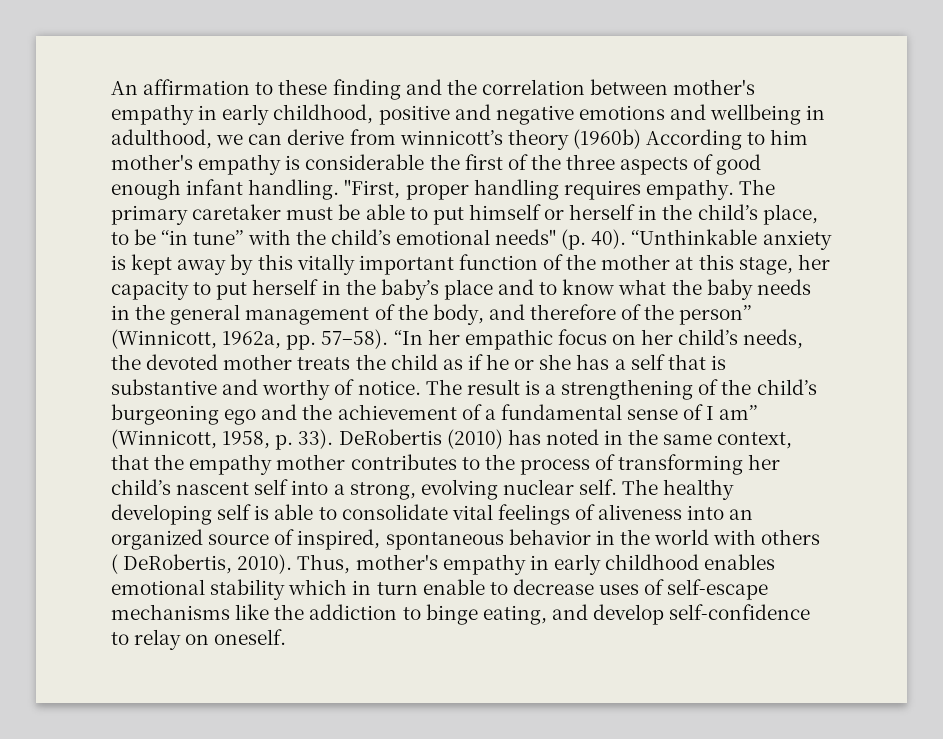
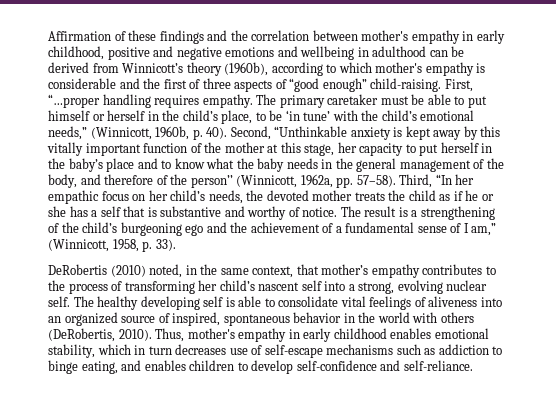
[111,79,401,100] An affirmation to these finding -> [48,30,204,44] Affirmation of these findings
[111,129,809,150] adulthood, we can derive from winnicott’s theory (1960b) According to him -> [372,46,465,57] [48,62,372,76] adulthood can be derived from Winnicott’s theory (1960b), according to which
(425, 162) none -> [119,78,140,89] and
[530,154,561,170] the -> (201, 84) none
[716,154,762,175] [111,179,469,200] good enough infant handling. "First, proper -> [289,78,473,92] [48,94,100,108] “good enough” child-raising. First, “…proper
[161,230,244,245] ‘‘in tune’’ -> [285,110,331,121] ‘in tune’
[495,229,758,250] needs" (p. 40). ‘‘Unthinkable -> [48,126,348,140] needs,” (Winnicott, 1960b, p. 40). Second, “Unthinkable
(389, 339) none -> [399,174,433,188] Third,
[719,405,758,420] am’’ -> [471,223,497,236] am,”
(334, 439) none -> (176, 245) //
[507,429,599,445] has noted -> [149,264,183,278] noted,
[154,454,346,475] the empathy mother -> [321,264,420,278] mother’s empathy
[111,554,233,574] ( DeRobertis, -> [48,328,115,342] (DeRobertis,
[210,579,286,600] stability -> [48,344,95,358] stability,
[422,579,640,595] enable to decrease uses -> [175,344,248,355] decreases use
[235,604,305,620] like the -> [396,344,436,355] such as
[593,604,811,625] [111,629,287,650] develop self-confidence to relay on oneself. -> [144,360,473,374] enables children to develop self-confidence and self-reliance.

